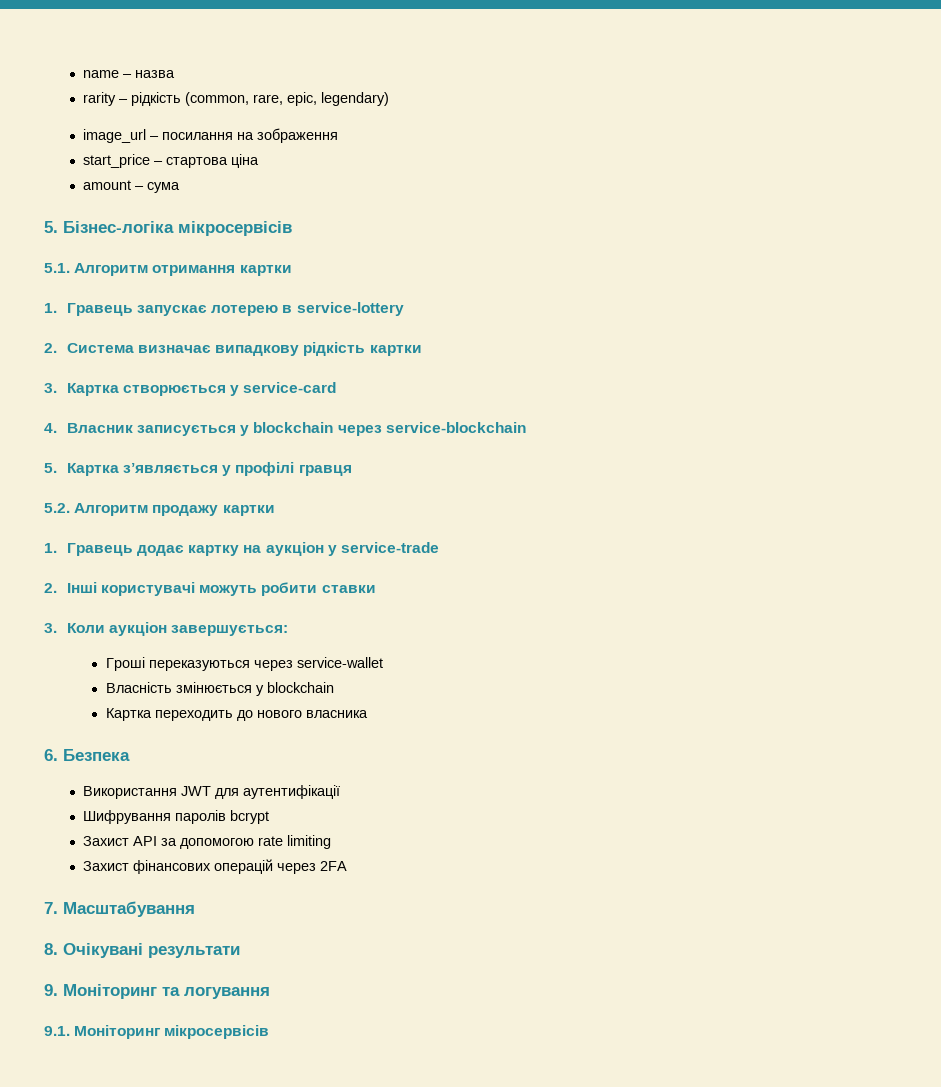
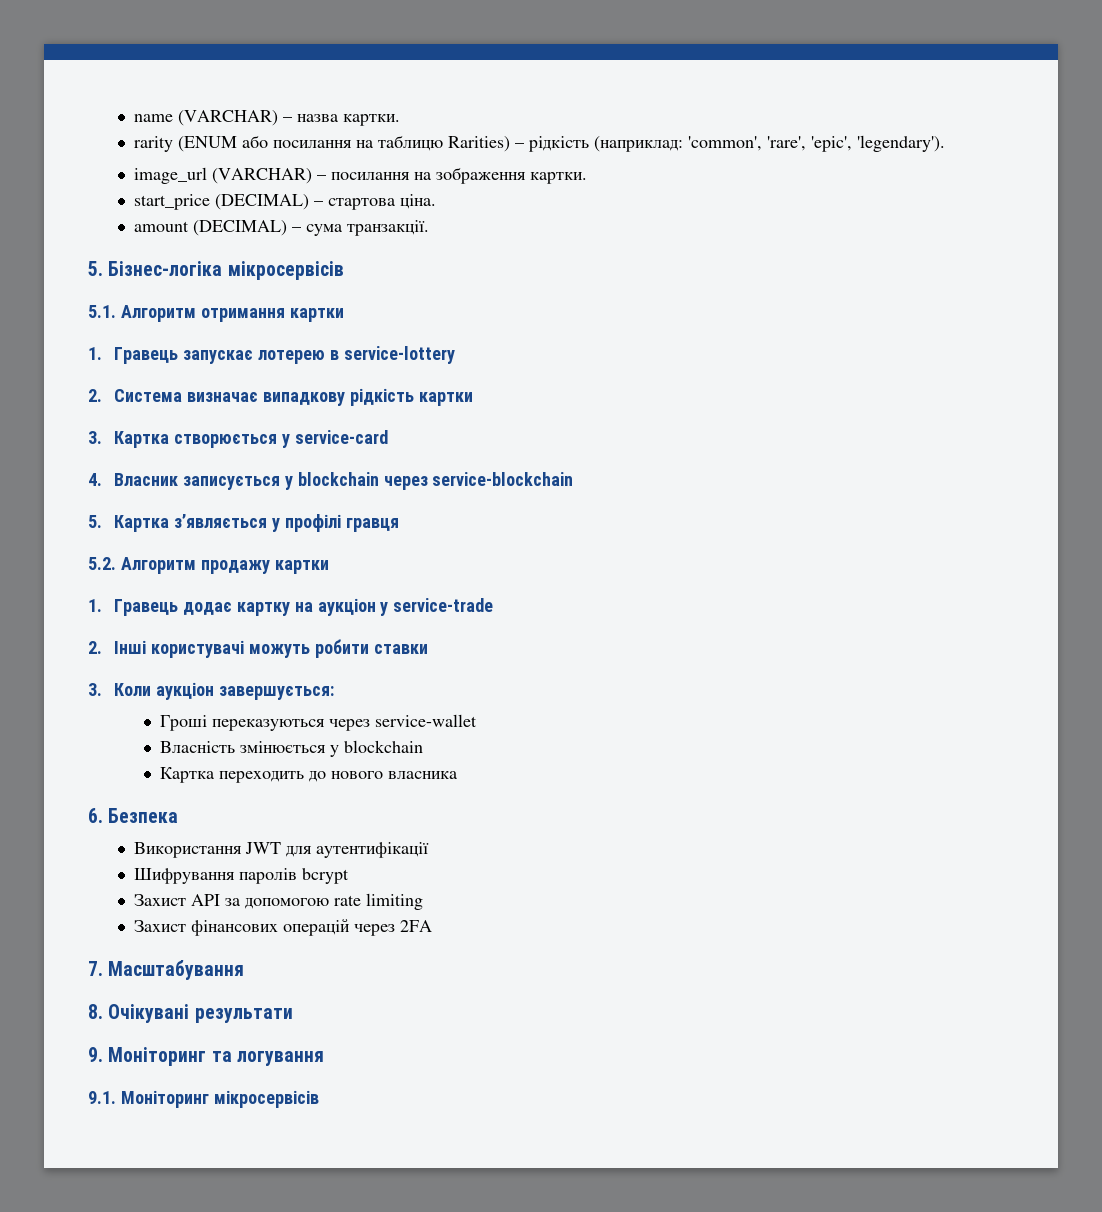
(119, 74) none -> [177,110,278,126] (VARCHAR)
(175, 74) none -> [342,114,400,126] картки.
[118,92,389,106] – рідкість (common, rare, epic, legendary) -> [177,135,945,152] (ENUM або посилання на таблицю Rarities) – рідкість (наприклад: 'common', 'rare', 'epic', 'legendary').
(146, 136) none -> [211,168,312,184] (VARCHAR)
(338, 135) none -> [529,172,587,184] картки.
(150, 161) none -> [214,194,309,210] (DECIMAL)
[230,154,259,168] ціна -> [399,194,436,209] ціна.
(131, 185) none -> [192,220,287,236] (DECIMAL)
(180, 187) none -> [346,220,429,236] транзакції.

